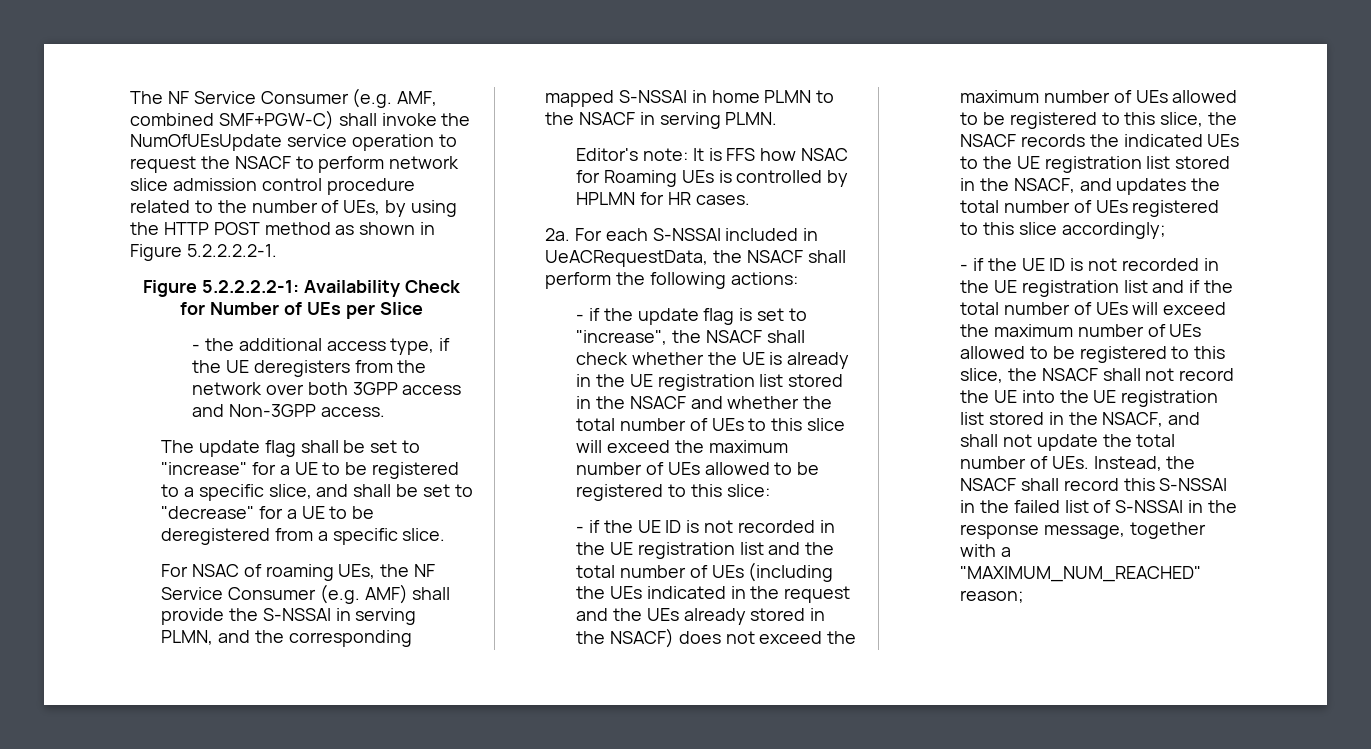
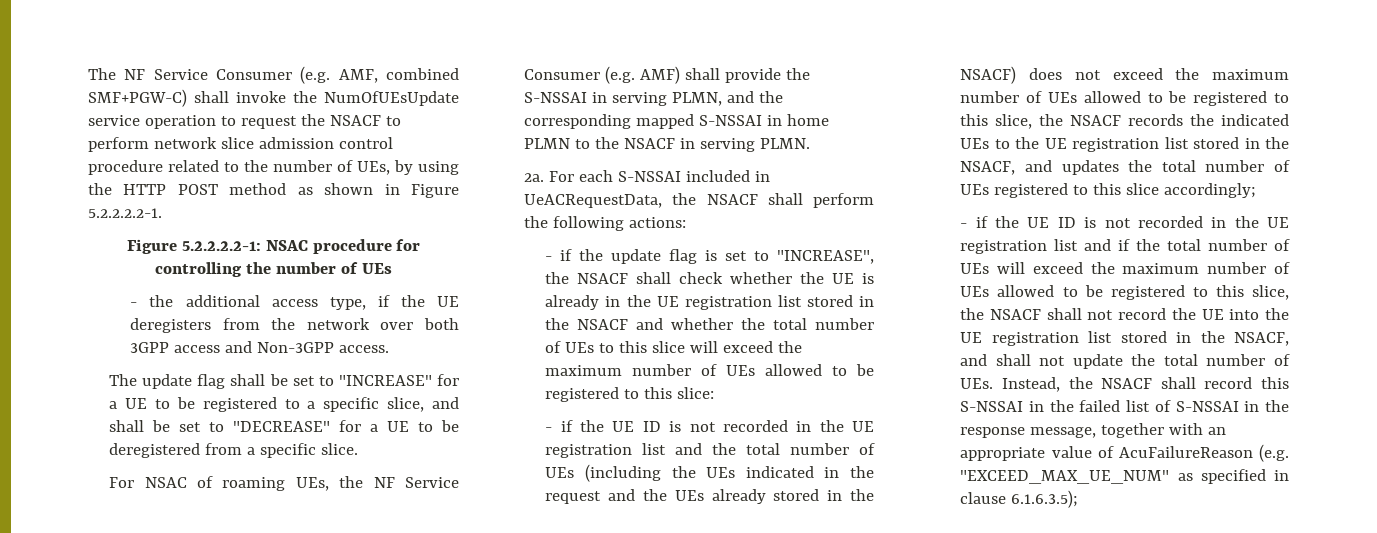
[303,280,461,297] [180,302,423,319] Availability Check for Number of UEs per Slice -> [265,239,421,254] [155,262,392,277] NSAC procedure for controlling the number of UEs
[160,462,247,475] "increase" -> [338,375,432,386] "INCREASE"
[160,506,254,519] "decrease" -> [233,421,331,432] "DECREASE"
[575,148,849,161] [575,170,849,187] [575,192,750,205] // Editor's note: It is FFS how NSAC for Roaming UEs is controlled by HPLMN for HR cases. -> (811, 143) none
[575,330,667,345] "increase", -> [777,250,874,264] "INCREASE",
[1000,547,1011,557] [959,566,1201,582] [959,590,1024,603] a "MAXIMUM_NUM_REACHED" reason; -> [1208,427,1227,435] [960,444,1289,462] [960,469,1289,484] [960,490,1079,508] an appropriate value of AcuFailureReason (e.g. "EXCEED_MAX_UE_NUM" as specified in clause 6.1.6.3.5);

